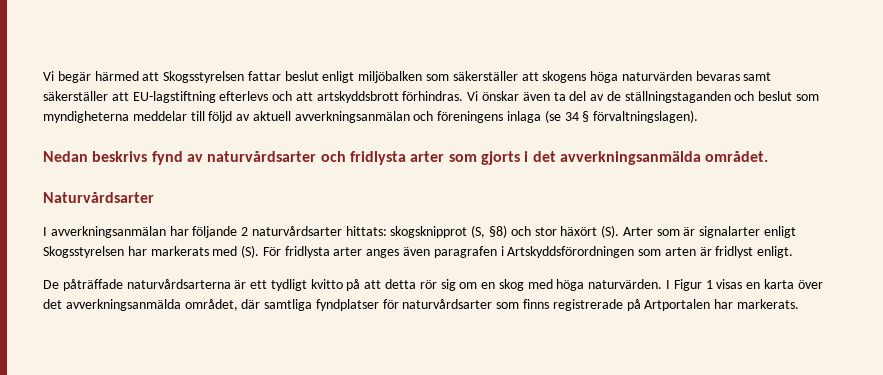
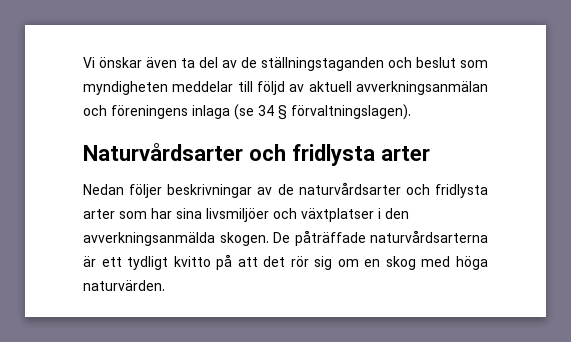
[43,71,772,83] [43,91,479,103] Vi begär härmed att Skogsstyrelsen fattar beslut enligt miljöbalken som säkerställer att skogens höga naturvärden bevaras samt säkerställer att EU-lagstiftning efterlevs och att artskyddsbrott förhindras. Vi -> [83,57,95,68] Vi
[43,111,129,123] myndigheterna -> [83,81,168,95] myndigheten
[43,151,203,165] Nedan beskrivs fynd av -> [83,143,430,166] [83,184,294,198] Naturvårdsarter och fridlysta arter // Nedan följer beskrivningar av de
[480,151,769,165] [43,192,154,203] [43,225,797,238] [43,245,794,258] gjorts i det avverkningsanmälda området. // Naturvårdsarter // I avverkningsanmälan har följande 2 naturvårdsarter hittats: skogsknipprot (S, §8) och stor häxört (S). Arter som är signalarter enligt Skogsstyrelsen har markerats med (S). För fridlysta arter anges även paragrafen i Artskyddsförordningen som arten är fridlyst enligt. // -> [151,208,409,222] [83,232,269,246] har sina livsmiljöer och växtplatser i den avverkningsanmälda skogen.
[385,279,417,289] detta -> [263,256,286,267] det
[666,279,823,291] [43,299,799,311] I Figur 1 visas en karta över det avverkningsanmälda området, där samtliga fyndplatser för naturvårdsarter som finns registrerade på Artportalen har markerats. -> (165, 285) none

